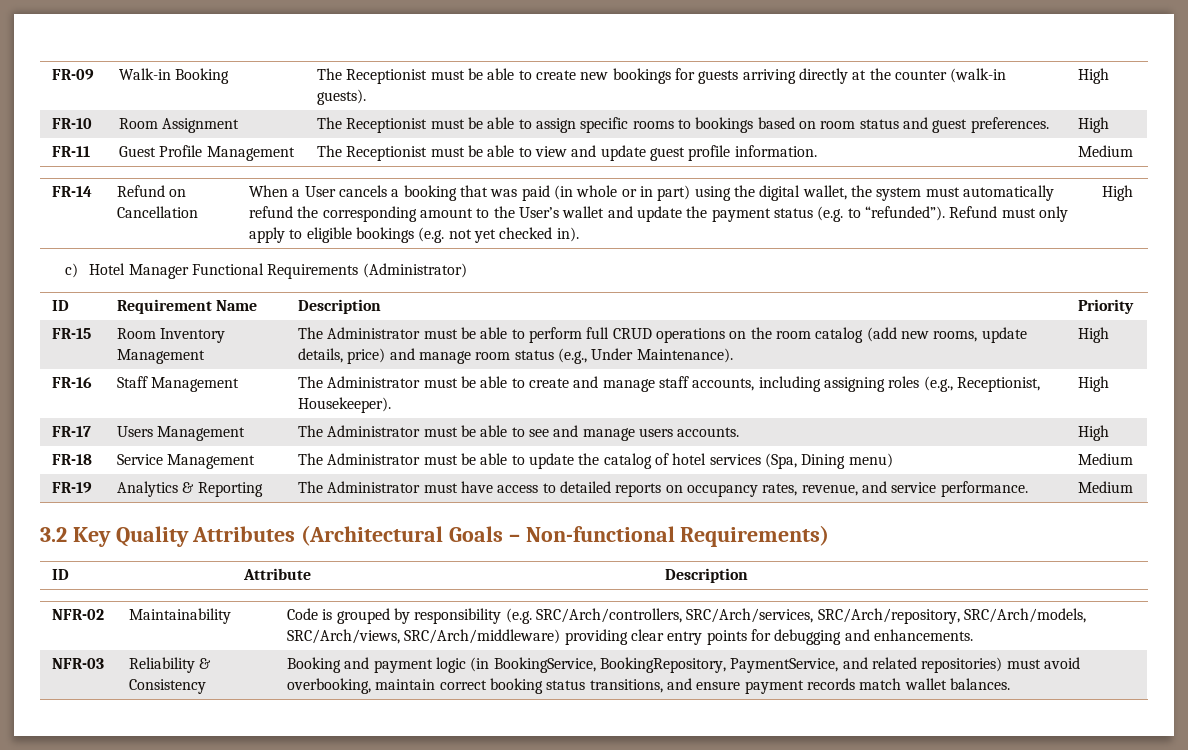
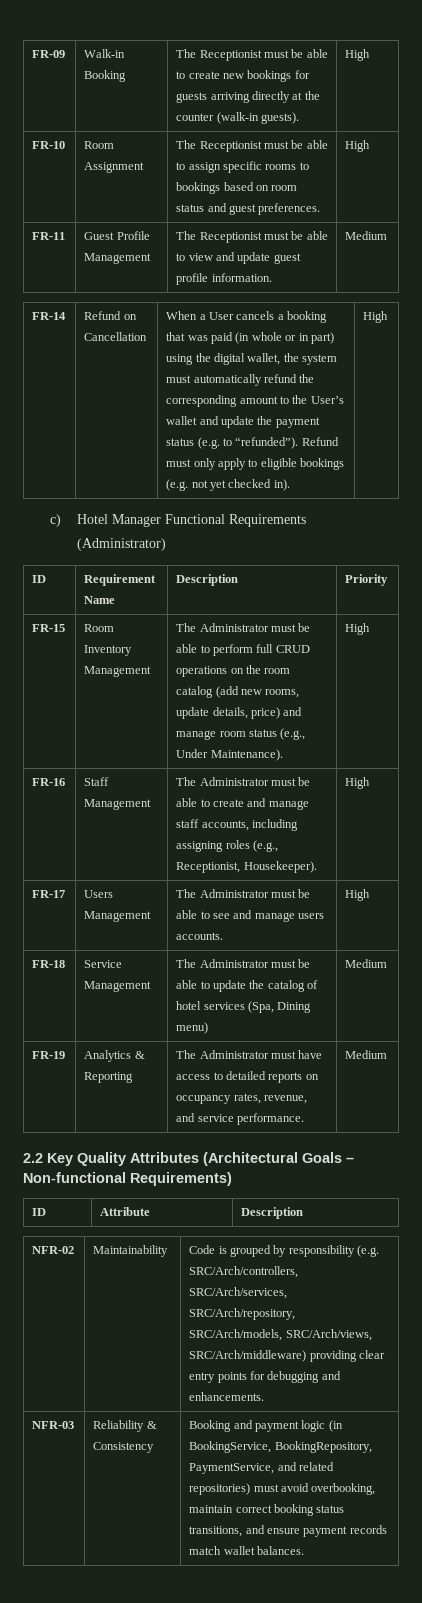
[40,527,67,542] 3.2 -> [23,1153,43,1163] 2.2

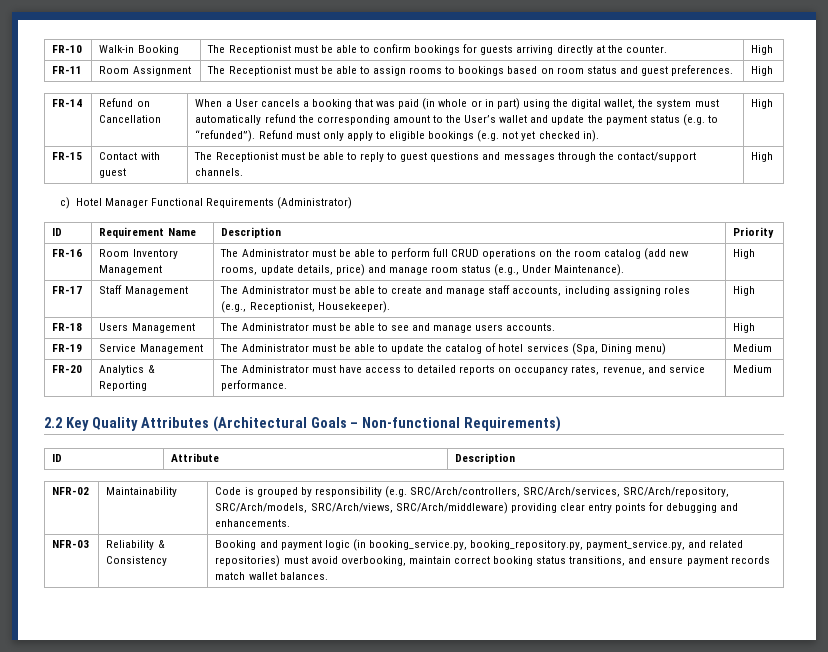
[32,50,66,58] FR-09 -> [52,45,83,53] FR-10
[188,71,244,79] create new -> [373,44,412,53] confirm
[176,112,299,124] [345,49,371,61] [32,141,66,149] counter (walk-in guests). | High // FR-10 -> [625,45,667,53] [751,45,774,55] [52,66,83,74] counter. | High // FR-11
[222,161,262,173] specific -> (407, 71) none
[32,232,66,240] [84,231,150,240] [84,253,152,264] [176,231,328,243] [176,252,301,264] [176,273,272,285] [345,231,388,240] // FR-11 | Guest Profile Management | The Receptionist must be able to view and update guest profile information. | Medium -> (774, 71) none
(389, 317) none -> [52,152,83,160] [99,152,160,160] [99,168,127,178] [194,152,696,162] [195,168,244,176] [751,152,774,162] // FR-15 | Contact with guest | The Receptionist must be able to reply to guest questions and messages through the contact/support channels. | High
[32,624,66,632] FR-15 -> [52,249,83,257] FR-16
[32,778,66,786] FR-16 -> [52,286,83,294] FR-17
[32,890,66,898] FR-17 -> [52,323,83,331] FR-18
[32,960,66,968] FR-18 -> [52,344,83,352] FR-19
[32,1051,66,1059] FR-19 -> [52,365,83,373] FR-20
[189,1441,372,1453] [189,1463,275,1474] BookingService, BookingRepository, PaymentService, -> [368,540,686,550] booking_service.py, booking_repository.py, payment_service.py,

